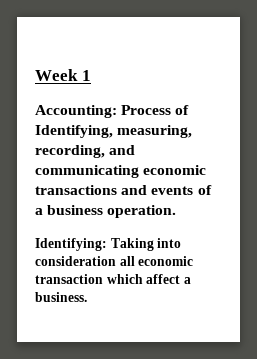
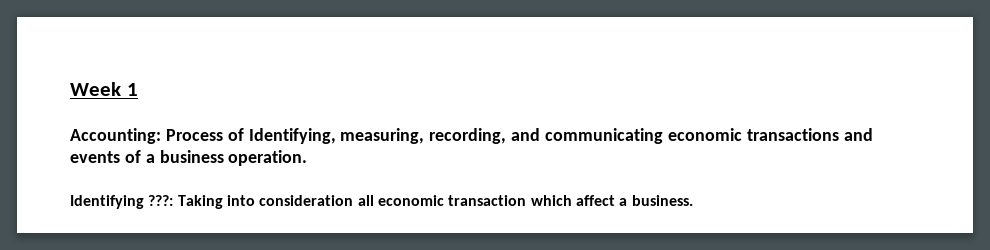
[35,238,107,251] Identifying: -> [70,195,174,209] Identifying ???:

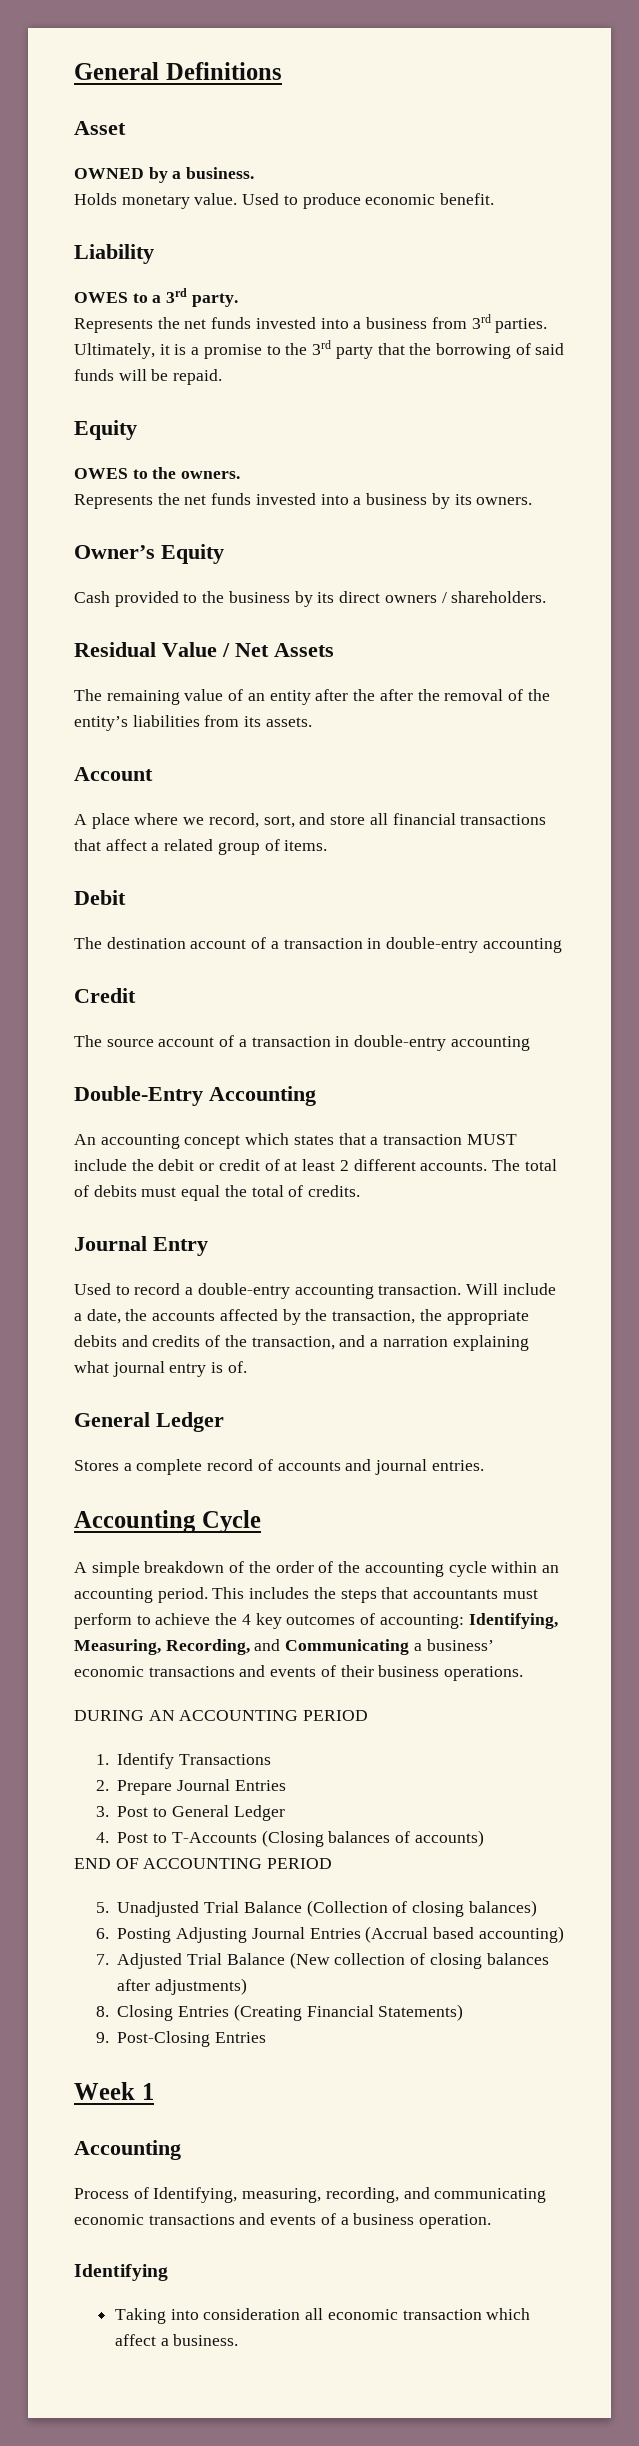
(70, 89) none -> [74,62,282,80] [74,121,126,135] [74,167,255,183] [74,193,495,209] [74,244,154,264] [74,288,238,307] [74,314,548,333] [74,340,565,359] [74,369,223,385] [74,420,137,440] [74,467,241,479] [74,493,533,509] [74,544,224,564] [74,591,547,607] [74,642,334,657] [74,689,550,705] [74,715,312,731] [74,767,153,781] [74,813,547,829] [74,839,328,855] [74,890,126,905] [74,937,562,953] [74,988,136,1003] [74,1035,530,1051] [74,1086,316,1106] [74,1133,517,1149] [74,1159,557,1171] [74,1185,361,1201] [74,1236,208,1256] [74,1283,556,1299] [74,1309,529,1325] [74,1335,529,1351] [74,1361,247,1377] [74,1412,224,1432] [74,1459,484,1475] [74,1510,261,1533] [74,1561,559,1577] [74,1587,538,1603] [74,1613,558,1629] [74,1639,494,1655] [74,1665,524,1681] [74,1710,369,1721] [95,1753,272,1769] [95,1779,286,1795] [95,1805,285,1821] [95,1830,484,1847] [74,1858,333,1869] [95,1900,537,1917] [95,1926,564,1943] [95,1952,549,1969] [117,1978,248,1995] [95,2004,464,2021] [95,2031,267,2047] General Definitions // Asset // OWNED by a business. // Holds monetary value. Used to produce economic benefit. // Liability // OWES to a 3rd party. // Represents the net funds invested into a business from 3rd parties. Ultimately, it is a promise to the 3rd party that the borrowing of said funds will be repaid. // Equity // OWES to the owners. // Represents the net funds invested into a business by its owners. // Owner’s Equity // Cash provided to the business by its direct owners / shareholders. // Residual Value / Net Assets // The remaining value of an entity after the after the removal of the entity’s liabilities from its assets. // Account // A place where we record, sort, and store all financial transactions that affect a related group of items. // Debit // The destination account of a transaction in double-entry accounting // Credit // The source account of a transaction in double-entry accounting // Double-Entry Accounting // An accounting concept which states that a transaction MUST include the debit or credit of at least 2 different accounts. The total of debits must equal the total of credits. // Journal Entry // Used to record a double-entry accounting transaction. Will include a date, the accounts affected by the transaction, the appropriate debits and credits of the transaction, and a narration explaining what journal entry is of. // General Ledger // Stores a complete record of accounts and journal entries. // Accounting Cycle // A simple breakdown of the order of the accounting cycle within an accounting period. This includes the steps that accountants must perform to achieve the 4 key outcomes of accounting: Identifying, Measuring, Recording, and Communicating a business’ economic transactions and events of their business operations. // DURING AN ACCOUNTING PERIOD // 1. Identify Transactions // 2. Prepare Journal Entries // 3. Post to General Ledger // 4. Post to T-Accounts (Closing balances of accounts) // END OF ACCOUNTING PERIOD // 5. Unadjusted Trial Balance (Collection of closing balances) // 6. Posting Adjusting Journal Entries (Accrual based accounting) // 7. Adjusted Trial Balance (New collection of closing balances after adjustments) // 8. Closing Entries (Creating Financial Statements) // 9. Post-Closing Entries //
[70,128,161,144] Accounting: -> [74,2140,181,2160] Accounting //
[148,195,174,206] ???: -> (168, 2272) //

